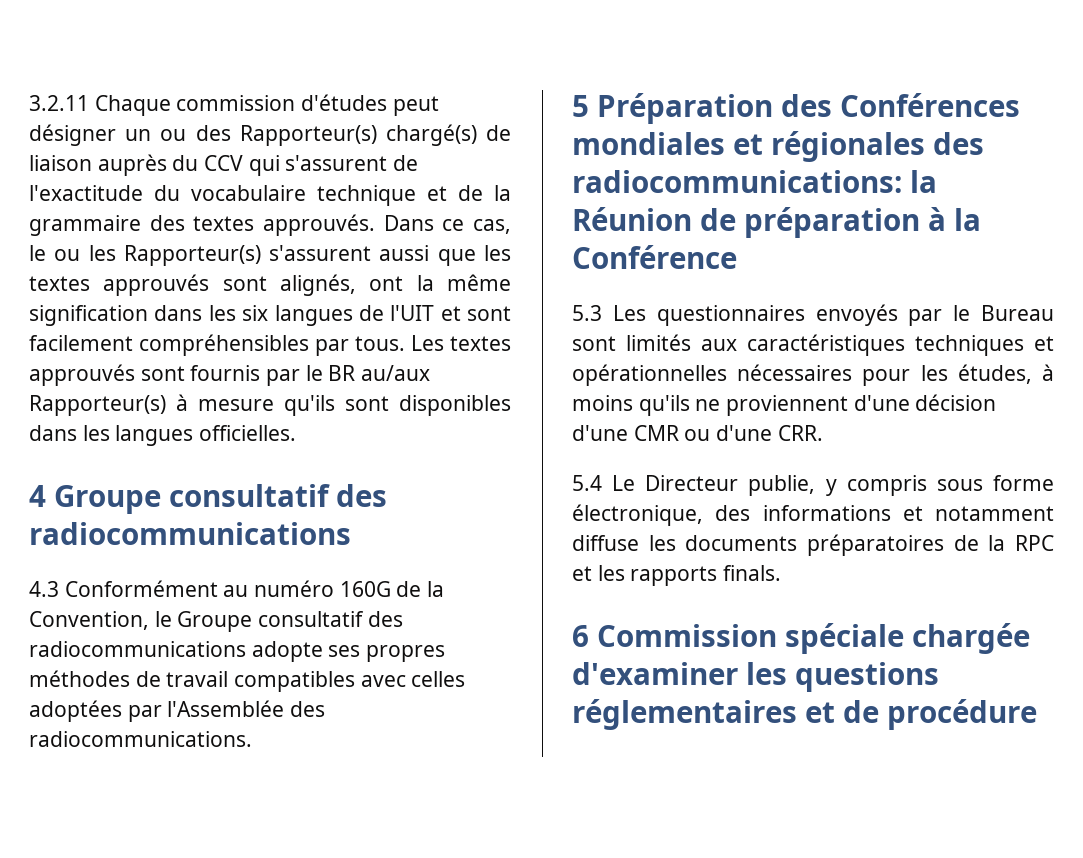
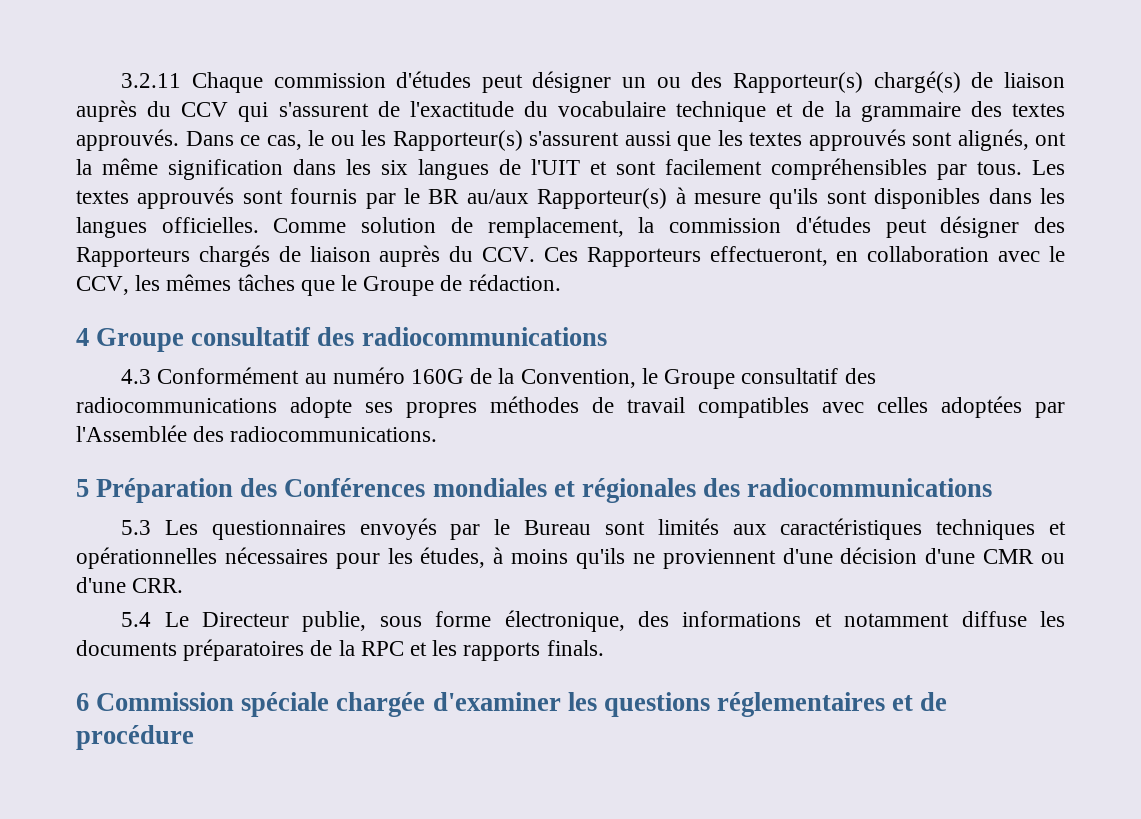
(297, 433) none -> [273,216,1066,238] [76,245,1065,267] [76,274,561,296] Comme solution de remplacement, la commission d'études peut désigner des Rapporteurs chargés de liaison auprès du CCV. Ces Rapporteurs effectueront, en collaboration avec le CCV, les mêmes tâches que le Groupe de rédaction.
[572,170,937,193] [572,207,981,238] [572,245,737,269] radiocommunications: la Réunion de préparation à la Conférence -> [747,478,993,497] radiocommunications
[825,475,927,496] y compris -> (367, 621) none

